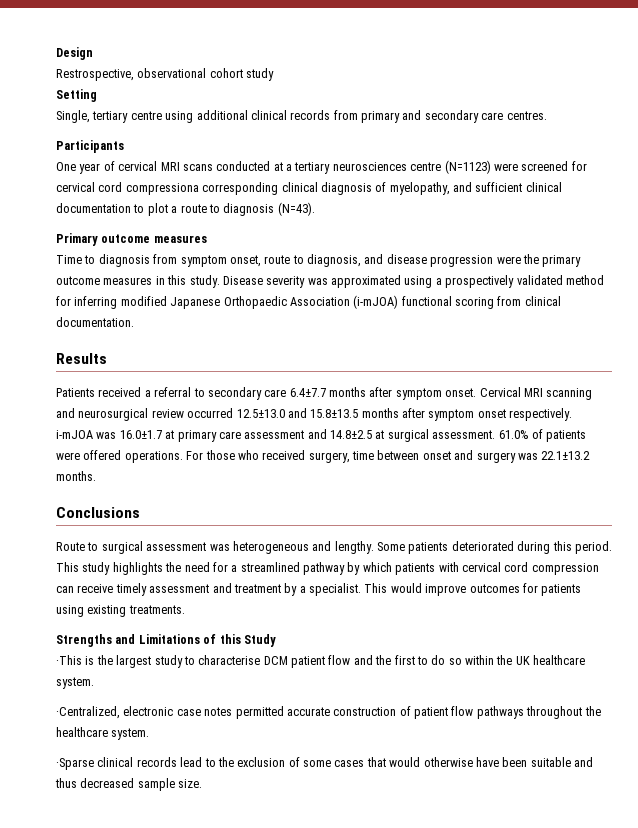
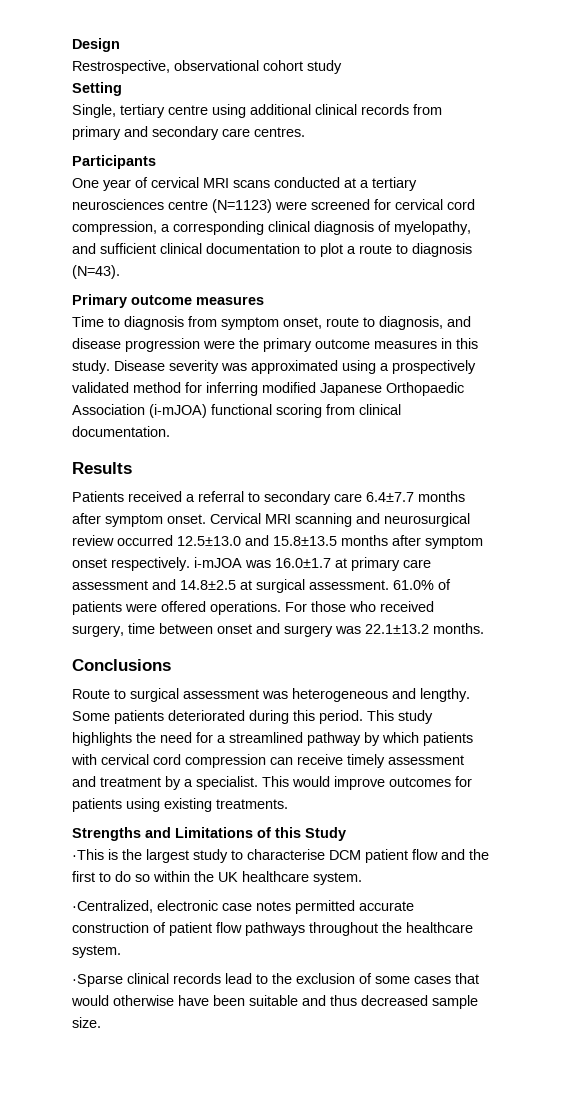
[125,183,199,195] compressiona -> [72,221,170,235] compression, a

